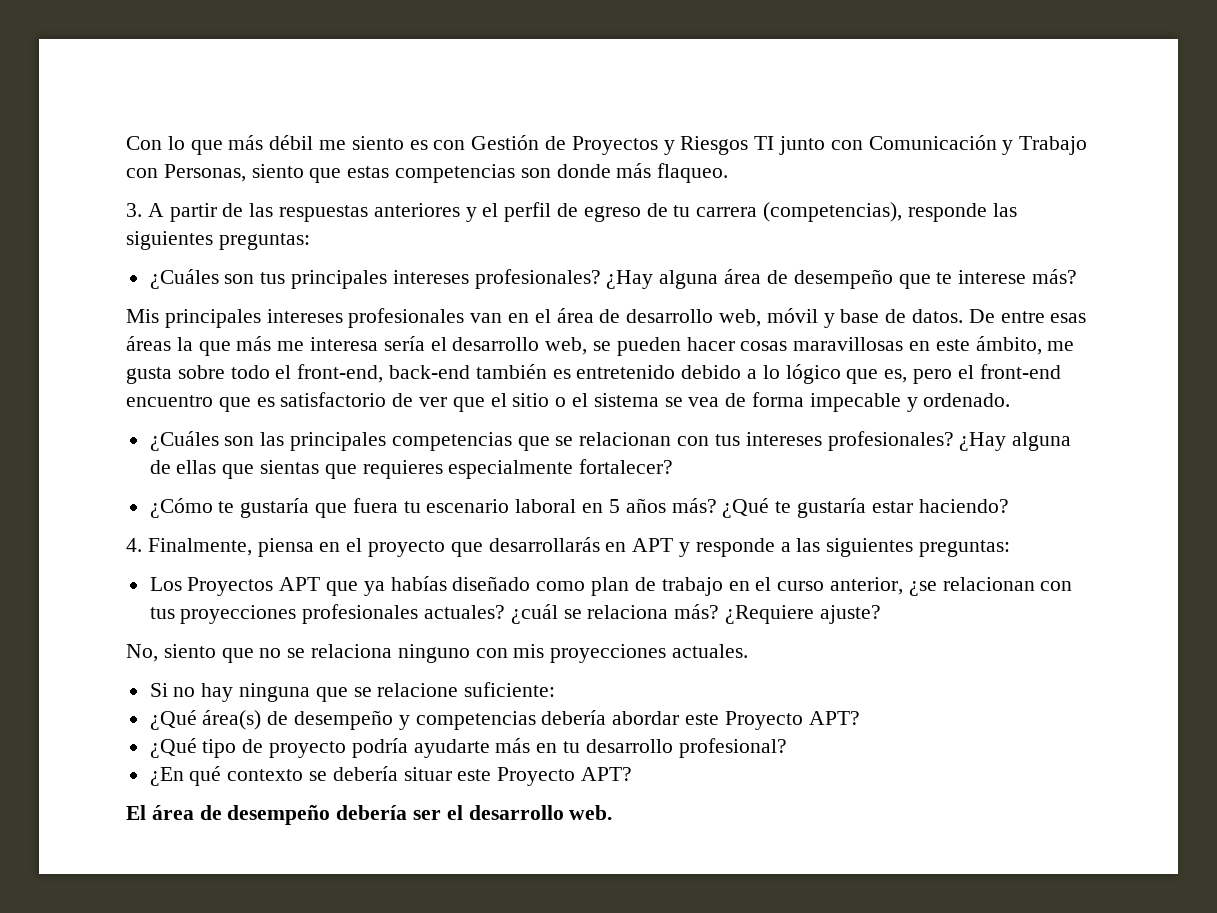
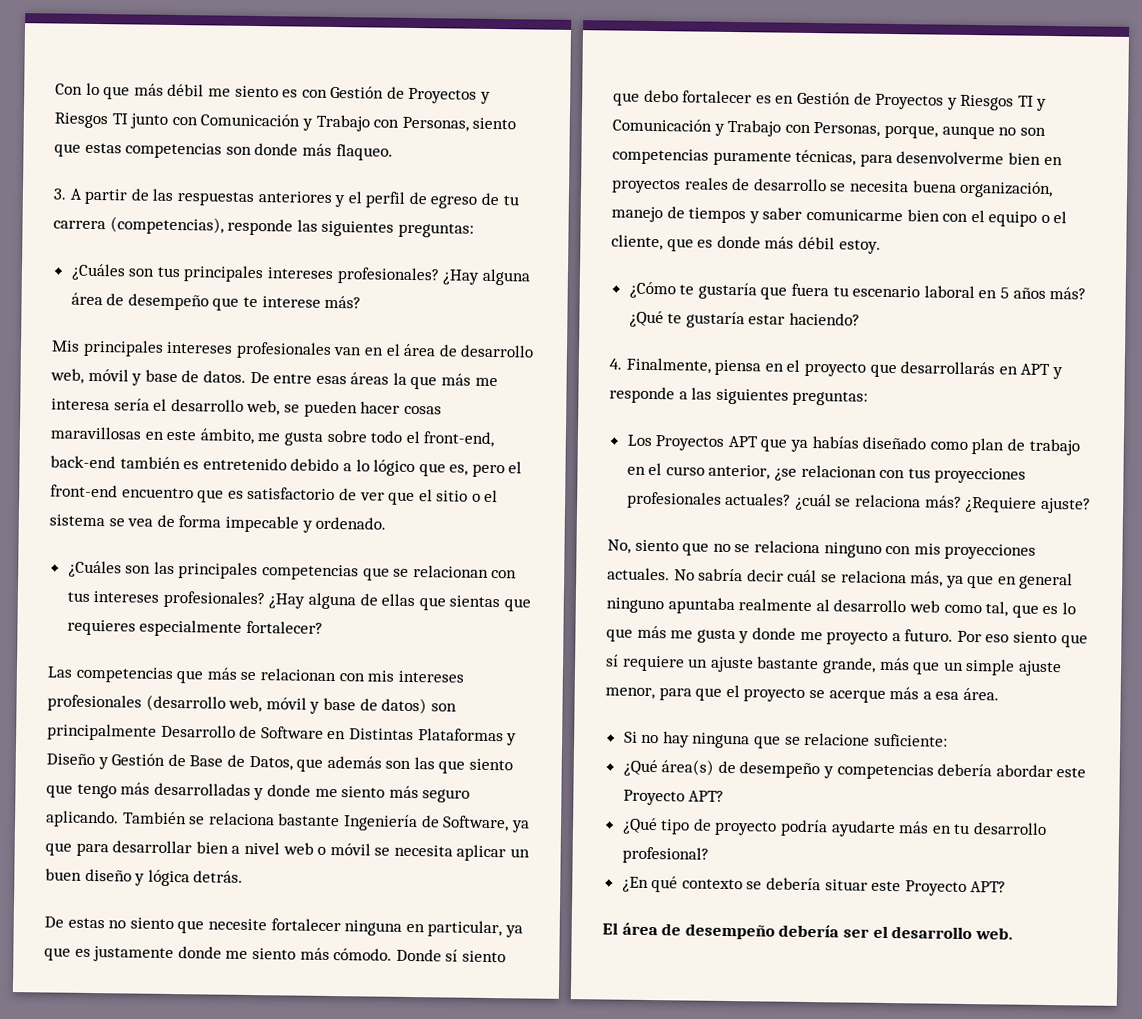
(674, 466) none -> [47,666,464,684] [47,694,457,715] [47,723,518,746] [46,753,514,774] [46,782,471,803] [45,810,530,833] [45,840,531,862] [45,868,244,887] [44,916,523,938] [44,946,506,963] [613,89,1048,111] [612,118,1046,140] [612,148,1063,168] [611,177,1054,199] [611,206,1068,227] [611,234,881,254] // Las competencias que más se relacionan con mis intereses profesionales (desarrollo web, móvil y base de datos) son principalmente Desarrollo de Software en Distintas Plataformas y Diseño y Gestión de Base de Datos, que además son las que siento que tengo más desarrolladas y donde me siento más seguro aplicando. También se relaciona bastante Ingeniería de Software, ya que para desarrollar bien a nivel web o móvil se necesita aplicar un buen diseño y lógica detrás. // De estas no siento que necesite fortalecer ninguna en particular, ya que es justamente donde me siento más cómodo. Donde sí siento que debo fortalecer es en Gestión de Proyectos y Riesgos TI y Comunicación y Trabajo con Personas, porque, aunque no son competencias puramente técnicas, para desenvolverme bien en proyectos reales de desarrollo se necesita buena organización, manejo de tiempos y saber comunicarme bien con el equipo o el cliente, que es donde más débil estoy.
(749, 651) none -> [673,568,1074,590] [606,597,1076,618] [606,625,1088,648] [606,654,1062,677] [605,684,999,703] No sabría decir cuál se relaciona más, ya que en general ninguno apuntaba realmente al desarrollo web como tal, que es lo que más me gusta y donde me proyecto a futuro. Por eso siento que sí requiere un ajuste bastante grande, más que un simple ajuste menor, para que el proyecto se acerque más a esa área.

